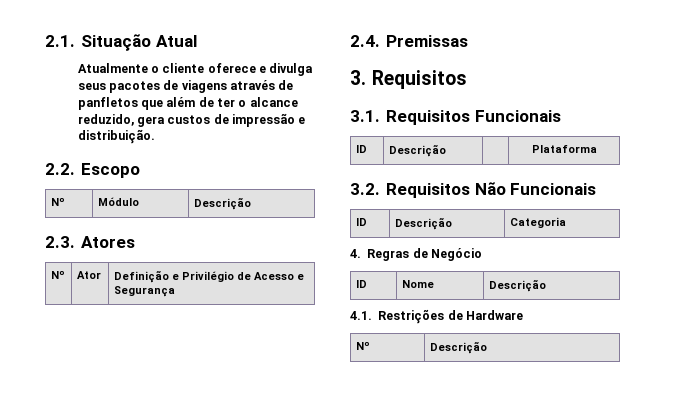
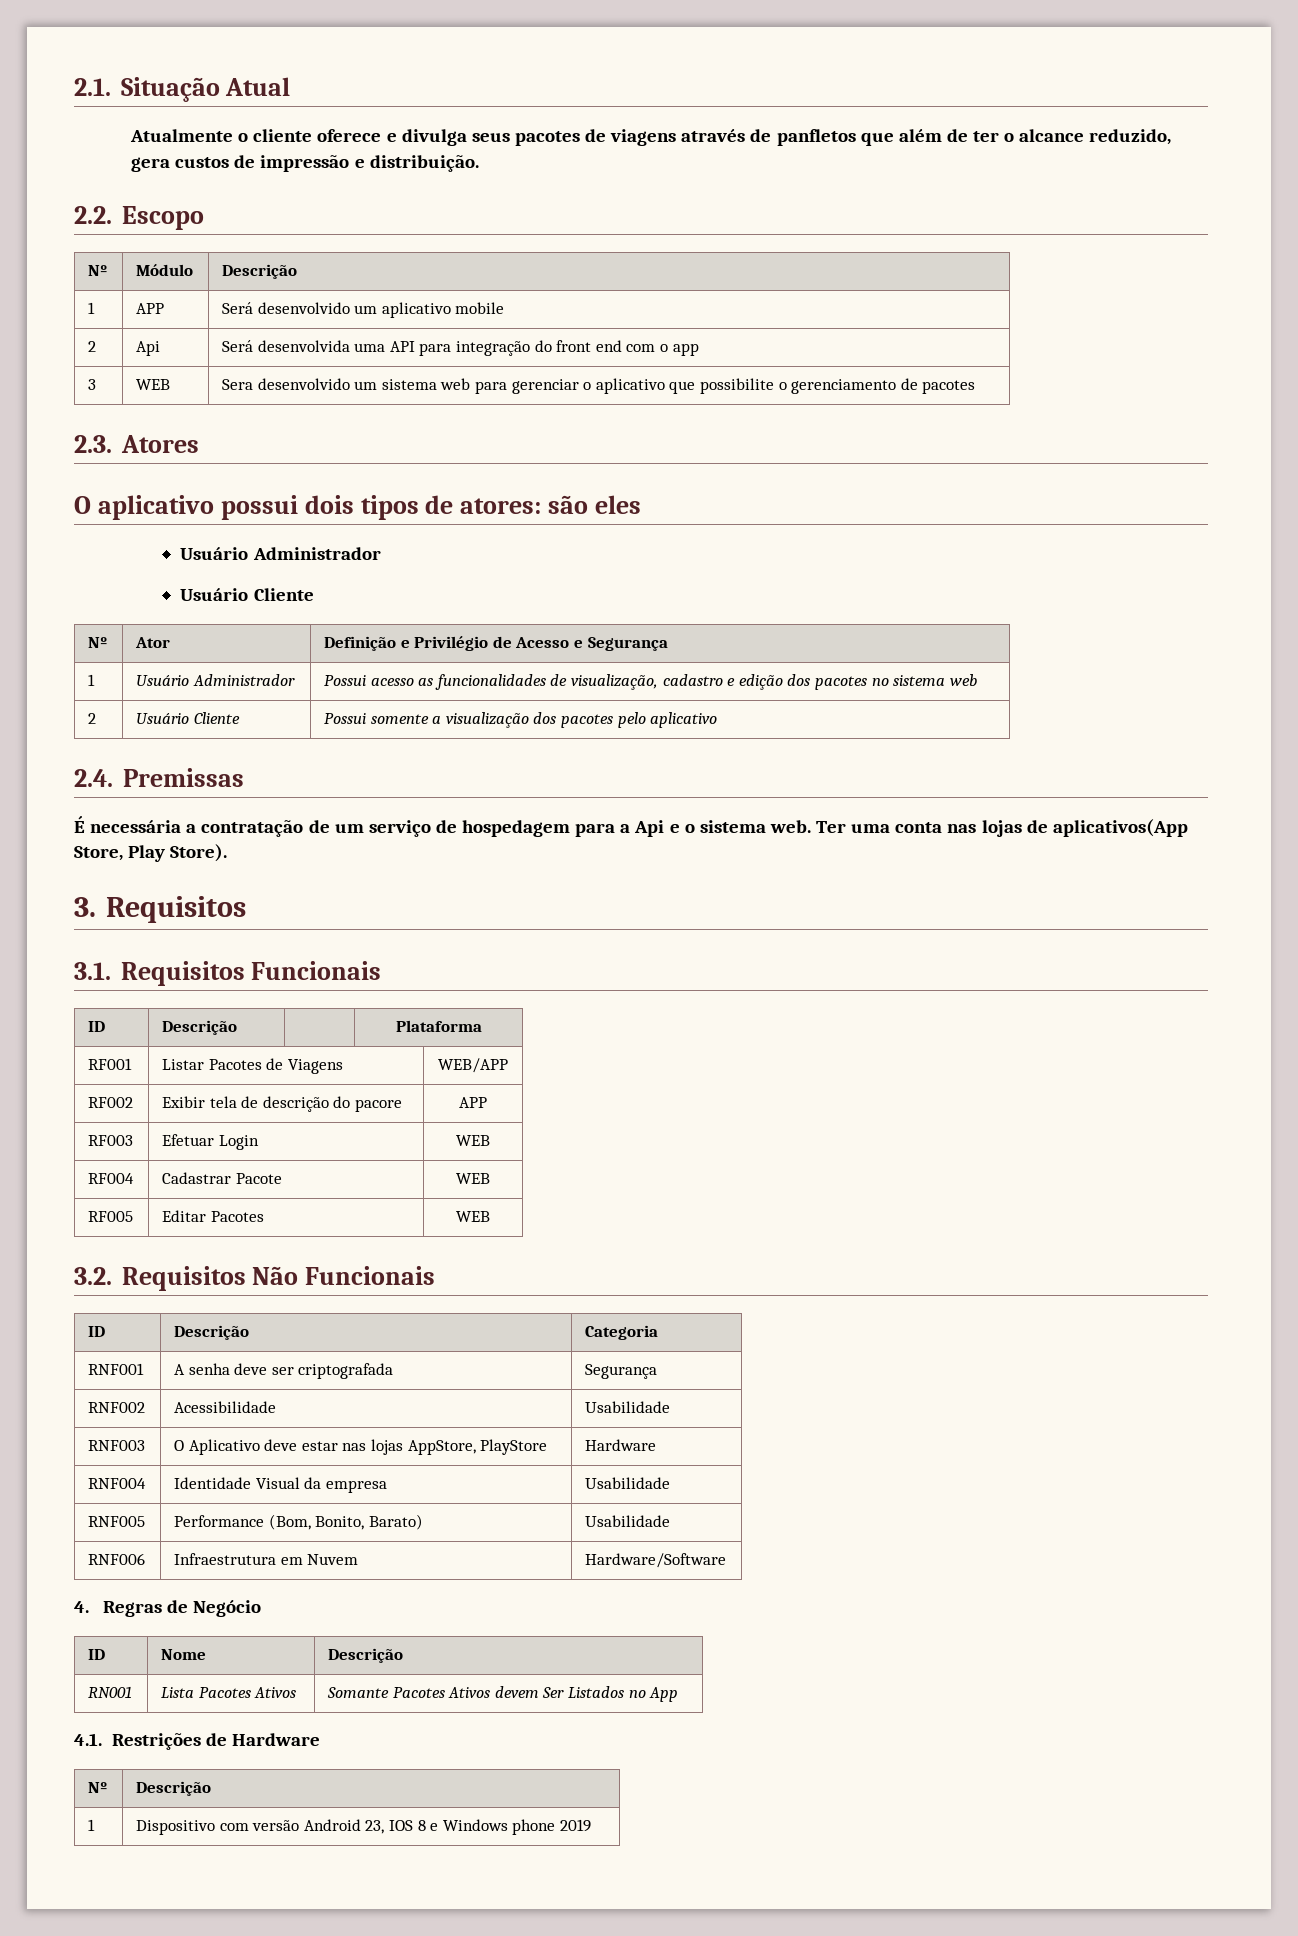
[45,236,136,248] // 2.3. Atores -> [88,302,96,314] [136,303,165,314] [222,302,505,318] [88,341,97,352] [136,341,161,356] [222,340,699,356] [88,379,97,390] [136,379,171,390] [222,378,976,394] [74,435,199,453] [74,495,642,520] [180,547,381,560] [180,588,314,601] // 1 | APP | Será desenvolvido um aplicativo mobile // 2 | Api | Será desenvolvida uma API para integração do front end com o app // 3 | WEB | Sera desenvolvido um sistema web para gerenciar o aplicativo que possibilite o gerenciamento de pacotes // 2.3. Atores // O aplicativo possui dois tipos de atores: são eles // Usuário Administrador // Usuário Cliente
[350,35,469,47] // 2.4. Premissas -> [88,674,96,686] [136,674,295,686] [324,674,977,690] [88,713,97,724] [136,712,240,724] [324,712,718,728] [74,768,244,787] [74,816,1188,837] [74,844,228,862] // 1 | Usuário Administrador | Possui acesso as funcionalidades de visualização, cadastro e edição dos pacotes no sistema web // 2 | Usuário Cliente | Possui somente a visualização dos pacotes pelo aplicativo // 2.4. Premissas // É necessária a contratação de um serviço de hospedagem para a Api e o sistema web. Ter uma conta nas lojas de aplicativos(App Store, Play Store).
(597, 149) none -> [88,1058,133,1070] [162,1058,343,1074] [438,1058,508,1073] [88,1097,134,1108] [162,1096,402,1112] [459,1097,487,1108] [88,1135,134,1146] [162,1134,259,1150] [456,1135,490,1146] [88,1173,135,1184] [162,1172,282,1184] [456,1173,490,1184] [88,1211,134,1222] [162,1210,264,1222] [456,1211,490,1222] // RF001 | Listar Pacotes de Viagens | WEB/APP // RF002 | Exibir tela de descrição do pacore | APP // RF003 | Efetuar Login | WEB // RF004 | Cadastrar Pacote | WEB // RF005 | Editar Pacotes | WEB
(566, 222) none -> [88,1363,145,1375] [174,1363,394,1379] [585,1364,658,1379] [88,1402,146,1413] [174,1401,277,1413] [585,1401,671,1413] [88,1440,146,1451] [174,1439,548,1455] [585,1439,657,1451] [88,1478,147,1489] [174,1477,387,1493] [585,1477,671,1489] [88,1516,146,1527] [174,1514,423,1530] [585,1515,671,1527] [88,1553,146,1565] [174,1553,359,1565] [585,1553,727,1568] // RNF001 | A senha deve ser criptografada | Segurança // RNF002 | Acessibilidade | Usabilidade // RNF003 | O Aplicativo deve estar nas lojas AppStore, PlayStore | Hardware // RNF004 | Identidade Visual da empresa | Usabilidade // RNF005 | Performance (Bom, Bonito, Barato) | Usabilidade // RNF006 | Infraestrutura em Nuvem | Hardware/Software
(546, 285) none -> [88,1686,133,1698] [161,1687,297,1698] [327,1686,679,1702] // RN001 | Lista Pacotes Ativos | Somante Pacotes Ativos devem Ser Listados no App
(487, 347) none -> [88,1819,96,1831] [136,1819,591,1835] // 1 | Dispositivo com versão Android 23, IOS 8 e Windows phone 2019

